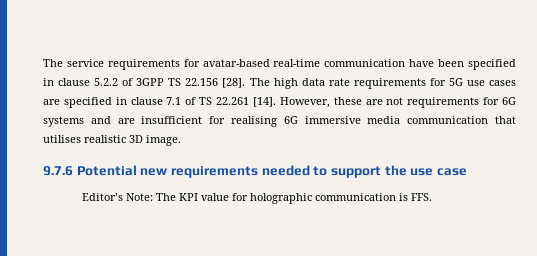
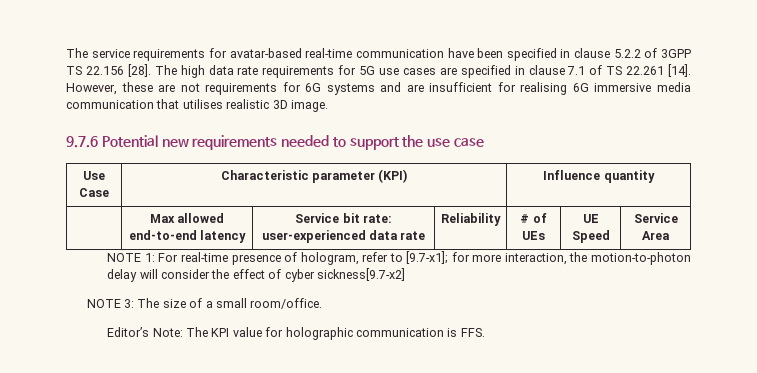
(467, 172) none -> [83,171,105,180] [79,188,109,197] [220,169,408,183] [543,170,655,183] [149,213,225,223] [128,230,247,243] [295,213,392,223] [261,230,426,243] [441,213,501,226] [520,213,547,223] [522,231,545,240] [582,214,599,223] [571,230,610,243] [633,213,678,223] [642,231,670,240] [107,251,692,265] [107,268,405,282] [86,298,323,309] // Use Case | Characteristic parameter (KPI) | Influence quantity // | Max allowed end-to-end latency | Service bit rate: user-experienced data rate | Reliability | # of UEs | UE Speed | Service Area // NOTE 1: For real-time presence of hologram, refer to [9.7-x1]; for more interaction, the motion-to-photon delay will consider the effect of cyber sickness[9.7-x2] // NOTE 3: The size of a small room/office.

